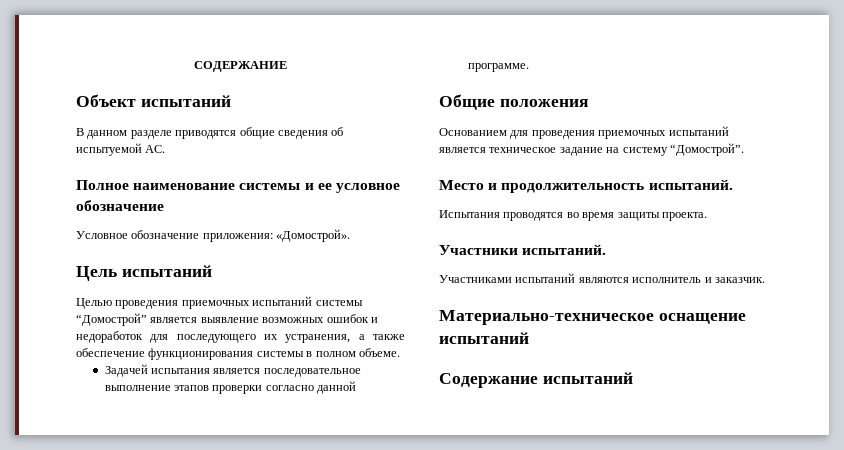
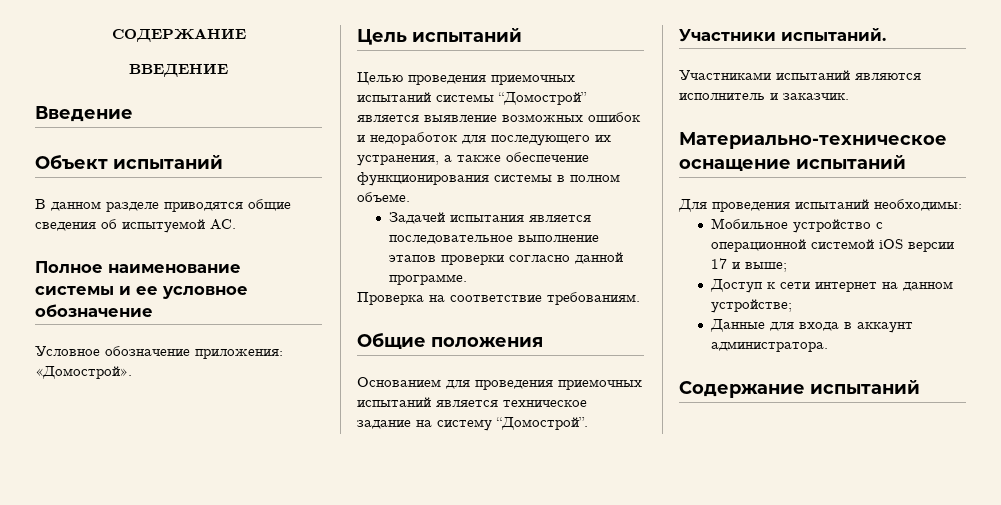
(287, 66) none -> [129,63,228,77] [35,106,133,122] // ВВЕДЕНИЕ // Введение
(529, 67) none -> [357,292,640,305] // Проверка на соответствие требованиям.
[439,179,733,193] [439,210,707,221] // Место и продолжительность испытаний. // Испытания проводятся во время защиты проекта. -> (588, 423) none
(529, 338) none -> [678,199,962,212] [710,218,883,233] [710,239,954,252] [710,258,787,272] [709,279,953,293] [710,299,792,313] [709,319,913,333] [710,341,828,352] // Для проведения испытаний необходимы: // Мобильное устройство с операционной системой iOS версии 17 и выше; // Доступ к сети интернет на данном устройстве; // Данные для входа в аккаунт администратора.

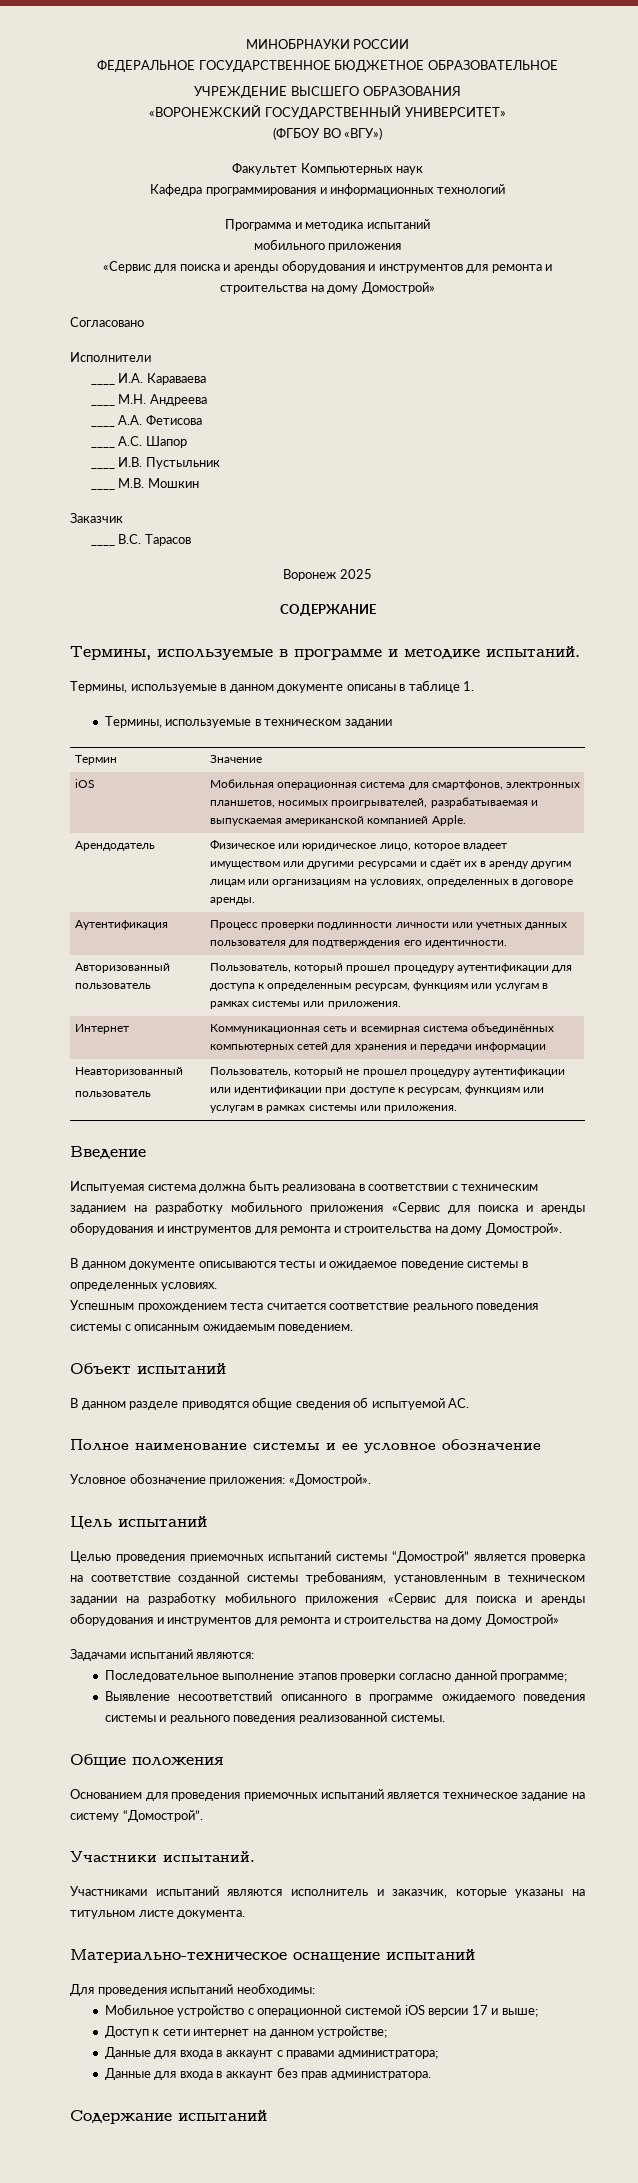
[111,28,246,42] [129,63,228,77] [35,106,133,122] СОДЕРЖАНИЕ // ВВЕДЕНИЕ // Введение -> [245,39,410,49] [97,60,558,72] [194,86,461,98] [149,105,506,119] [272,127,383,140] [232,163,423,175] [150,184,505,196] [225,219,430,231] [253,239,402,252] [102,260,553,273] [220,282,435,294] [70,317,144,327] [70,352,151,362] [90,383,115,385] [118,373,206,385] [90,404,115,406] [118,394,207,406] [90,425,115,427] [118,415,202,425] [90,446,115,448] [118,436,187,448] [90,467,115,469] [118,457,220,469] [90,488,115,490] [118,478,199,488] [70,513,123,523] [90,544,115,546] [118,534,191,546] [283,569,372,581] [279,604,376,616] [70,646,580,660] [70,680,475,693] [104,716,392,728] [75,755,118,765] [210,755,263,763] [75,779,96,788] [210,779,580,790] [210,797,538,808] [210,815,466,826] [75,841,156,851] [210,840,507,851] [210,859,572,869] [210,879,573,887] [210,897,256,905] [75,920,169,930] [210,920,567,930] [210,940,507,948] [75,963,171,973] [75,983,152,989] [210,963,572,973] [210,981,548,991] [210,1001,401,1009] [75,1024,130,1034] [210,1023,554,1034] [210,1042,546,1052] [75,1067,184,1077] [75,1091,152,1097] [210,1067,565,1077] [210,1085,544,1095] [210,1105,457,1113] [70,1146,146,1159] [70,1180,539,1193] [70,1201,585,1214] [70,1222,562,1235] [70,1258,528,1270] [70,1282,217,1291] [70,1300,539,1312] [70,1324,354,1333] МИНОБРНАУКИ РОССИИ // ФЕДЕРАЛЬНОЕ ГОСУДАРСТВЕННОЕ БЮДЖЕТНОЕ ОБРАЗОВАТЕЛЬНОЕ // УЧРЕЖДЕНИЕ ВЫСШЕГО ОБРАЗОВАНИЯ // «ВОРОНЕЖСКИЙ ГОСУДАРСТВЕННЫЙ УНИВЕРСИТЕТ» // (ФГБОУ ВО «ВГУ») // Факультет Компьютерных наук // Кафедра программирования и информационных технологий // Программа и методика испытаний // мобильного приложения // «Сервис для поиска и аренды оборудования и инструментов для ремонта и строительства на дому Домострой» // Согласовано // Исполнители // ____ И.А. Караваева // ____ М.Н. Андреева // ____ А.А. Фетисова // ____ А.С. Шапор // ____ И.В. Пустыльник // ____ М.В. Мошкин // Заказчик // ____ В.С. Тарасов // Воронеж 2025 // СОДЕРЖАНИЕ // Термины, используемые в программе и методике испытаний. // Термины, используемые в данном документе описаны в таблице 1. // Термины, используемые в техническом задании // Термин | Значение // iOS | Мобильная операционная система для смартфонов, электронных планшетов, носимых проигрывателей, разрабатываемая и выпускаемая американской компанией Apple. // Арендодатель | Физическое или юридическое лицо, которое владеет имуществом или другими ресурсами и сдаёт их в аренду другим лицам или организациям на условиях, определенных в договоре аренды. // Аутентификация | Процесс проверки подлинности личности или учетных данных пользователя для подтверждения его идентичности. // Авторизованный пользователь | Пользователь, который прошел процедуру аутентификации для доступа к определенным ресурсам, функциям или услугам в рамках системы или приложения. // Интернет | Коммуникационная сеть и всемирная система объединённых компьютерных сетей для хранения и передачи информации // Неавторизованный // пользователь | Пользователь, который не прошел процедуру аутентификации или идентификации при доступе к ресурсам, функциям или услугам в рамках системы или приложения. // Введение // Испытуемая система должна быть реализована в соответствии с техническим заданием на разработку мобильного приложения «Сервис для поиска и аренды оборудования и инструментов для ремонта и строительства на дому Домострой». // В данном документе описываются тесты и ожидаемое поведение системы в определенных условиях. // Успешным прохождением теста считается соответствие реального поведения системы с описанным ожидаемым поведением.
[424,112,641,122] [357,132,611,146] [357,152,589,166] [357,172,620,186] [357,192,410,202] [388,212,591,224] [388,235,513,244] выявление возможных ошибок и недоработок для последующего их устранения, а также обеспечение функционирования системы в полном объеме. // Задачей испытания является последовательное -> [531,1554,585,1563] [70,1571,585,1584] [70,1592,585,1605] [70,1613,559,1626] [70,1649,255,1661] [104,1670,219,1682] проверка на соответствие созданной системы требованиям, установленным в техническом задании на разработку мобильного приложения «Сервис для поиска и аренды оборудования и инструментов для ремонта и строительства на дому Домострой» // Задачами испытаний являются: // Последовательное
[388,274,467,285] [357,292,640,305] программе. // Проверка на соответствие требованиям. -> [500,1673,568,1682] [104,1691,585,1703] [104,1712,445,1724] программе; // Выявление несоответствий описанного в программе ожидаемого поведения системы и реального поведения реализованной системы.
[783,93,849,100] заказчик. -> [392,1889,585,1898] [70,1910,246,1919] заказчик, которые указаны на титульном листе документа.
(913, 327) none -> [276,2050,438,2059] [104,2067,328,2080] с правами администратора; // Данные для входа в аккаунт без прав

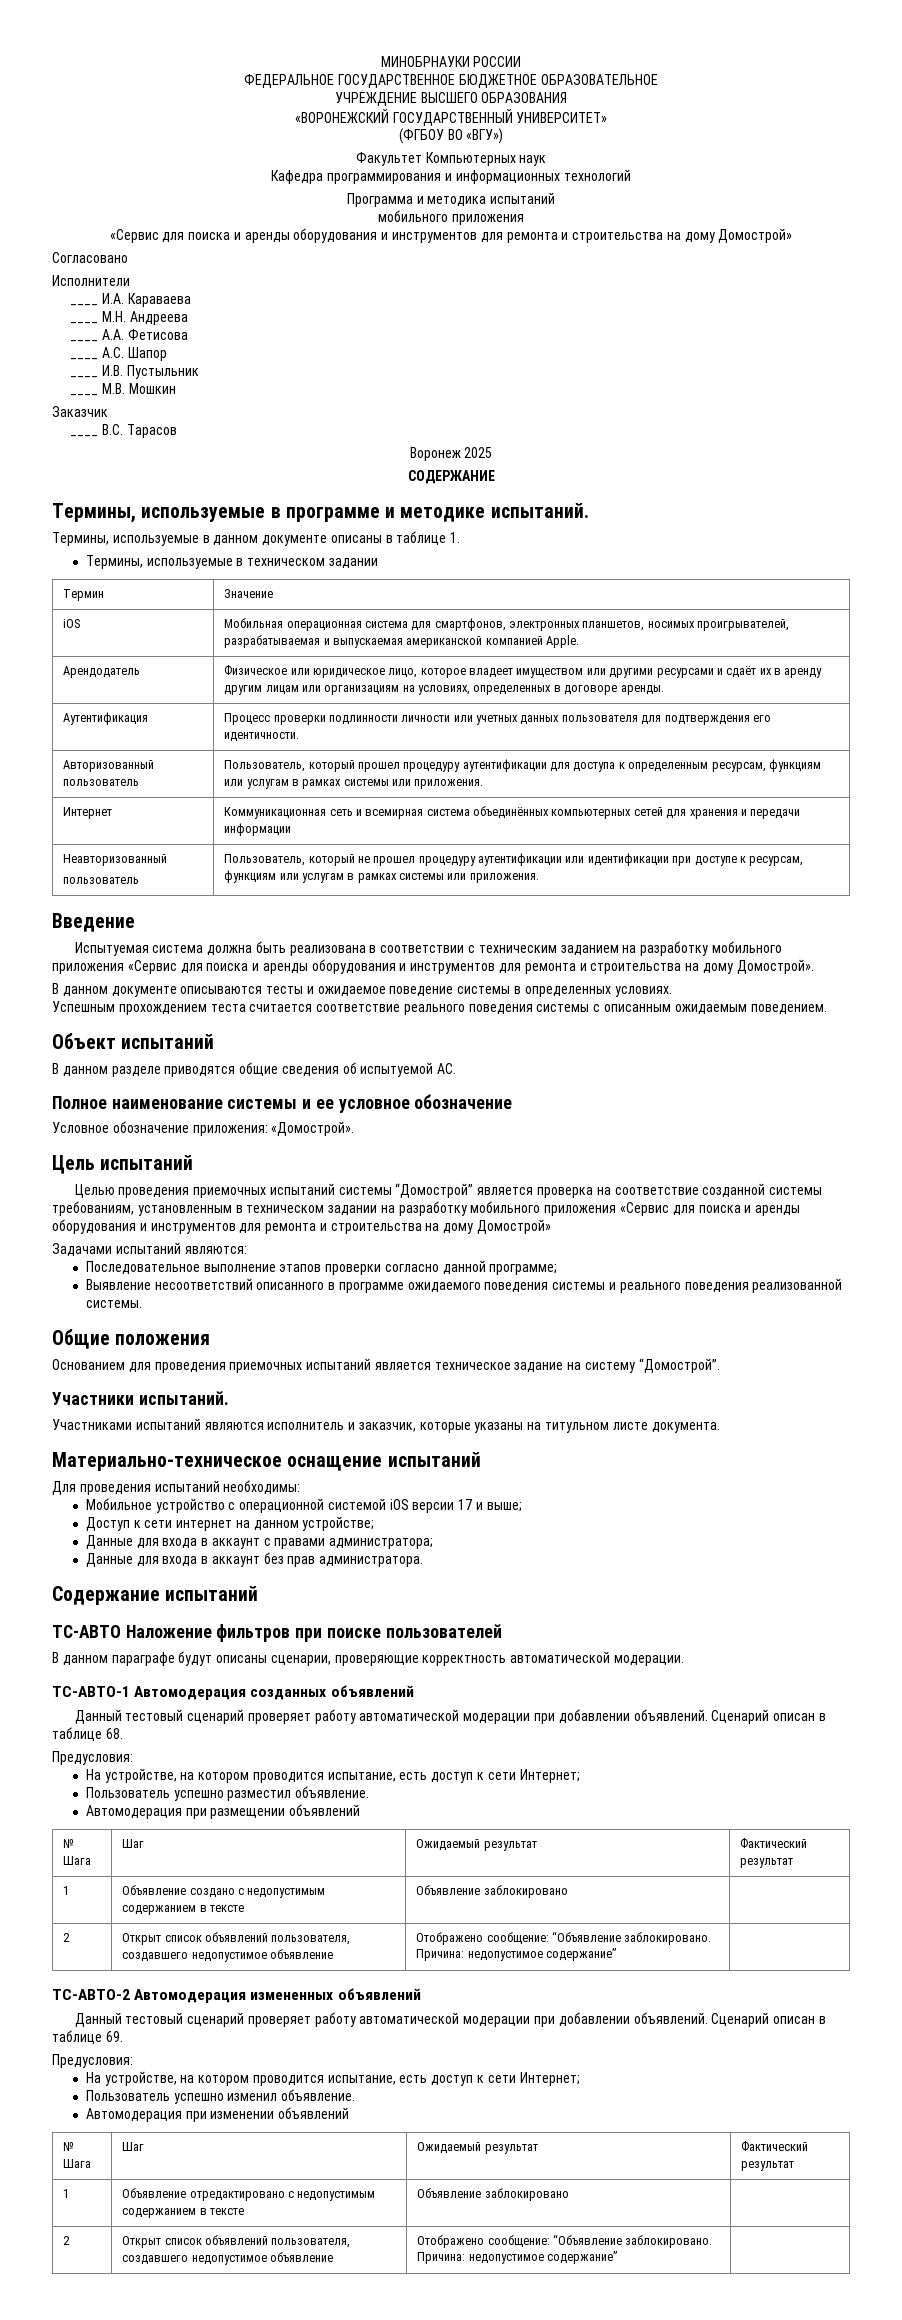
(267, 2115) none -> [52,1624,502,1642] [52,1651,685,1666] [52,1685,414,1700] [74,1709,826,1724] [52,1727,123,1741] [52,1751,133,1765] [85,1768,580,1783] [85,1786,370,1801] [85,1804,361,1819] [63,1839,75,1848] [63,1856,92,1865] [122,1839,145,1848] [416,1839,537,1851] [740,1838,808,1848] [740,1858,794,1868] [63,1886,70,1895] [122,1885,326,1898] [122,1905,244,1915] [416,1885,568,1898] [63,1933,71,1942] [122,1932,351,1945] [122,1949,333,1962] [416,1931,712,1945] [416,1948,616,1961] [52,1988,421,2003] [74,2012,826,2027] [52,2030,123,2044] [52,2054,133,2068] [85,2071,580,2086] [85,2089,356,2104] [85,2107,350,2122] [63,2142,75,2151] [63,2159,92,2168] [122,2142,145,2151] [417,2142,538,2154] [741,2141,809,2151] [741,2161,795,2171] [63,2189,70,2198] [122,2188,376,2201] [122,2208,244,2218] [417,2188,569,2201] [63,2236,71,2245] [122,2235,351,2248] [122,2252,333,2265] [417,2234,713,2248] [417,2251,617,2264] // ТС-АВТО Наложение фильтров при поиске пользователей // В данном параграфе будут описаны сценарии, проверяющие корректность автоматической модерации. // ТС-АВТО-1 Автомодерация созданных объявлений // Данный тестовый сценарий проверяет работу автоматической модерации при добавлении объявлений. Сценарий описан в таблице 68. // Предусловия: // На устройстве, на котором проводится испытание, есть доступ к сети Интернет; // Пользователь успешно разместил объявление. // Автомодерация при размещении объявлений // № Шага | Шаг | Ожидаемый результат | Фактический результат // 1 | Объявление создано с недопустимым содержанием в тексте | Объявление заблокировано | // 2 | Открыт список объявлений пользователя, создавшего недопустимое объявление | Отображено сообщение: “Объявление заблокировано. Причина: недопустимое содержание” | // ТС-АВТО-2 Автомодерация измененных объявлений // Данный тестовый сценарий проверяет работу автоматической модерации при добавлении объявлений. Сценарий описан в таблице 69. // Предусловия: // На устройстве, на котором проводится испытание, есть доступ к сети Интернет; // Пользователь успешно изменил объявление. // Автомодерация при изменении объявлений // № Шага | Шаг | Ожидаемый результат | Фактический результат // 1 | Объявление отредактировано с недопустимым содержанием в тексте | Объявление заблокировано | // 2 | Открыт список объявлений пользователя, создавшего недопустимое объявление | Отображено сообщение: “Объявление заблокировано. Причина: недопустимое содержание” |

